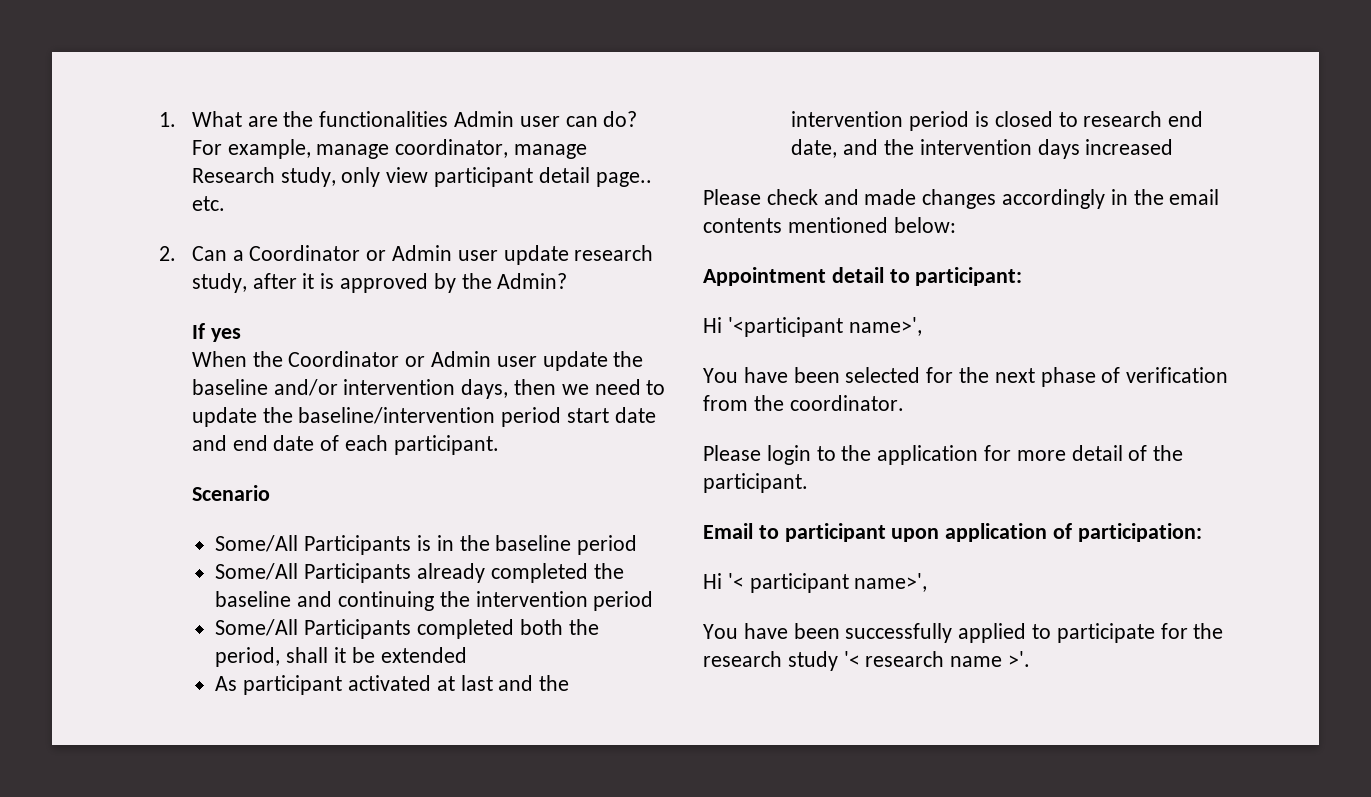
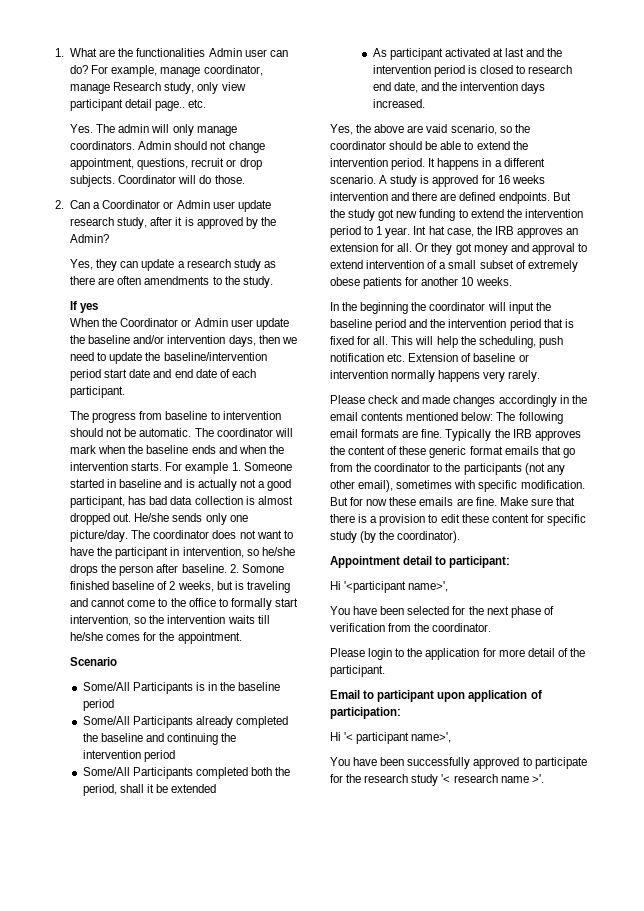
(225, 203) none -> [70,124,237,136] [70,141,265,153] [70,158,262,170] [70,175,245,187] // Yes. The admin will only manage coordinators. Admin should not change appointment, questions, recruit or drop subjects. Coordinator will do those.
(568, 281) none -> [70,259,276,271] [70,276,273,288] // Yes, they can update a research study as there are often amendments to the study.
(499, 445) none -> [70,411,281,423] [70,428,293,437] [70,445,284,454] [70,462,292,474] [70,479,291,491] [70,496,293,508] [70,513,248,525] [70,530,293,542] [70,547,295,559] [70,564,284,576] [70,581,290,593] [70,598,298,610] [70,615,270,626] [70,632,242,644] // The progress from baseline to intervention should not be automatic. The coordinator will mark when the baseline ends and when the intervention starts. For example 1. Someone started in baseline and is actually not a good participant, has bad data collection is almost dropped out. He/she sends only one picture/day. The coordinator does not want to have the participant in intervention, so he/she drops the person after baseline. 2. Somone finished baseline of 2 weeks, but is traveling and cannot come to the office to formally start intervention, so the intervention waits till he/she comes for the appointment.
[1085,139,1174,155] increased -> [372,99,425,108] [330,124,530,135] [330,141,528,150] [330,158,545,170] [330,175,545,187] [330,192,571,204] [330,209,583,221] [330,226,579,238] [330,243,587,255] [330,260,578,272] [330,277,512,289] [330,302,551,314] [330,319,574,331] [330,336,563,348] [330,353,529,362] [330,370,541,382] increased. // Yes, the above are vaid scenario, so the coordinator should be able to extend the intervention period. It happens in a different scenario. A study is approved for 16 weeks intervention and there are defined endpoints. But the study got new funding to extend the intervention period to 1 year. Int hat case, the IRB approves an extension for all. Or they got money and approval to extend intervention of a small subset of extremely obese patients for another 10 weeks. // In the beginning the coordinator will input the baseline period and the intervention period that is fixed for all. This will help the scheduling, push notification etc. Extension of baseline or intervention normally happens very rarely.
(956, 225) none -> [496,412,563,424] [330,429,581,441] [330,446,575,458] [330,463,565,475] [330,480,585,492] [330,497,575,506] [330,514,586,526] [330,531,461,543] The following email formats are fine. Typically the IRB approves the content of these generic format emails that go from the coordinator to the participants (not any other email), sometimes with specific modification. But for now these emails are fine. Make sure that there is a provision to edit these content for specific study (by the coordinator).
[958,623,1027,643] applied -> [473,757,520,769] approved

